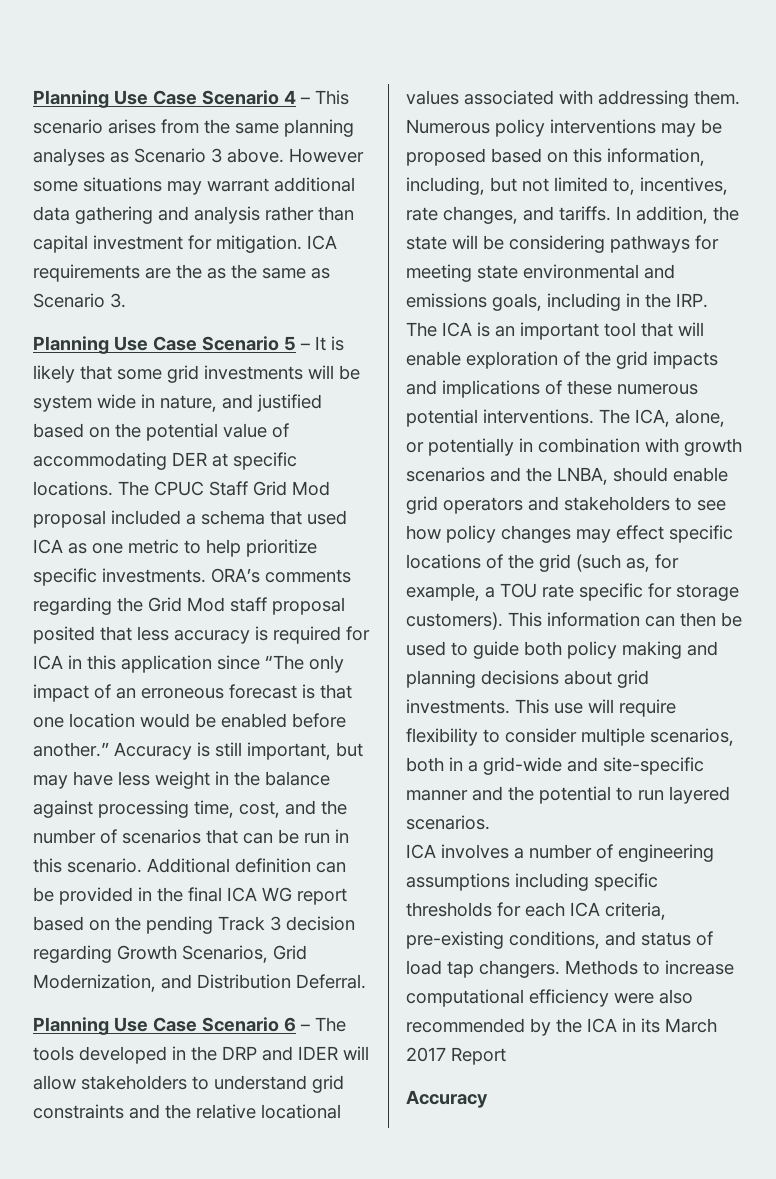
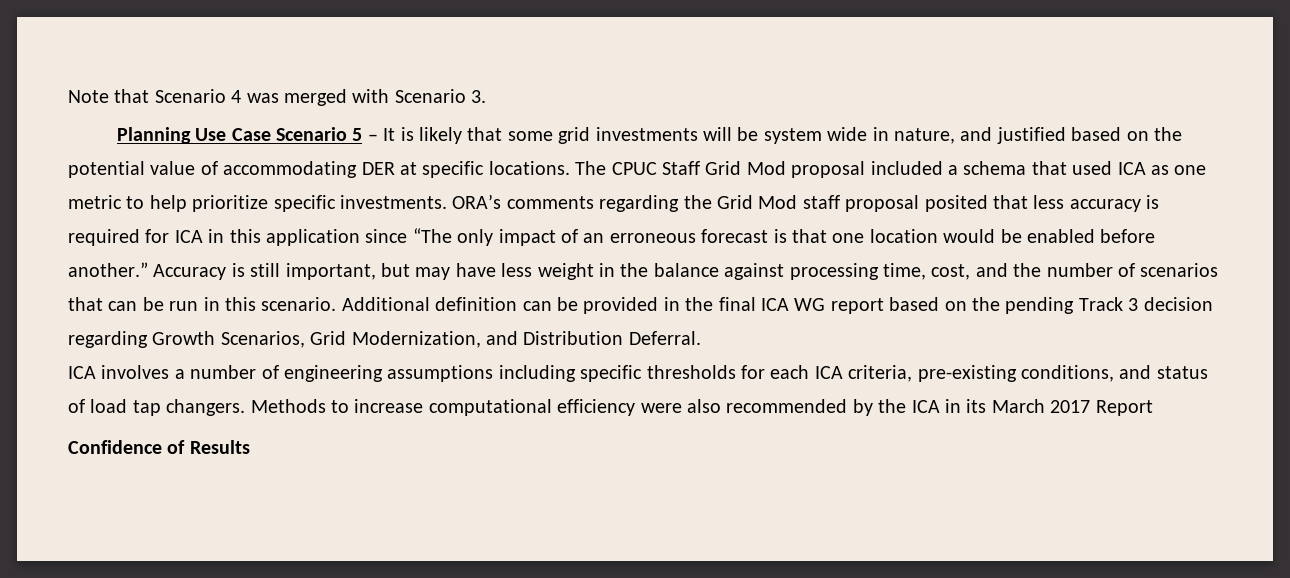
[33,90,349,108] [33,119,354,137] [33,148,364,166] [33,177,355,195] [33,206,354,224] [33,235,337,253] [33,264,330,282] Planning Use Case Scenario 4 – This scenario arises from the same planning analyses as Scenario 3 above. However some situations may warrant additional data gathering and analysis rather than capital investment for mitigation. ICA requirements are the as the same as -> [68,89,390,106] Note that Scenario 4 was merged with
[33,1017,346,1035] [33,1046,369,1064] [33,1075,344,1093] [33,1104,341,1119] [406,90,740,108] [406,119,722,137] [406,148,705,166] [406,177,728,195] [406,206,739,224] [406,235,719,253] [406,264,675,282] [406,293,708,311] [406,322,704,340] [406,351,718,369] [406,380,698,398] [406,409,725,427] [406,438,742,456] [406,467,728,485] [406,496,726,514] [406,525,733,543] [406,554,679,572] [406,583,739,601] [406,612,742,630] [406,641,718,659] [406,670,649,688] [406,699,676,717] [406,728,734,746] [406,757,704,775] [406,786,730,804] [406,815,490,830] // Planning Use Case Scenario 6 – The tools developed in the DRP and IDER will allow stakeholders to understand grid constraints and the relative locational values associated with addressing them. Numerous policy interventions may be proposed based on this information, including, but not limited to, incentives, rate changes, and tariffs. In addition, the state will be considering pathways for meeting state environmental and emissions goals, including in the IRP. The ICA is an important tool that will enable exploration of the grid impacts and implications of these numerous potential interventions. The ICA, alone, or potentially in combination with growth scenarios and the LNBA, should enable grid operators and stakeholders to see how policy changes may effect specific locations of the grid (such as, for example, a TOU rate specific for storage customers). This information can then be used to guide both policy making and planning decisions about grid investments. This use will require flexibility to consider multiple scenarios, both in a grid-wide and site-specific manner and the potential to run layered scenarios. -> (701, 338) none
[406,1090,488,1108] Accuracy -> [68,440,250,454] Confidence of Results

